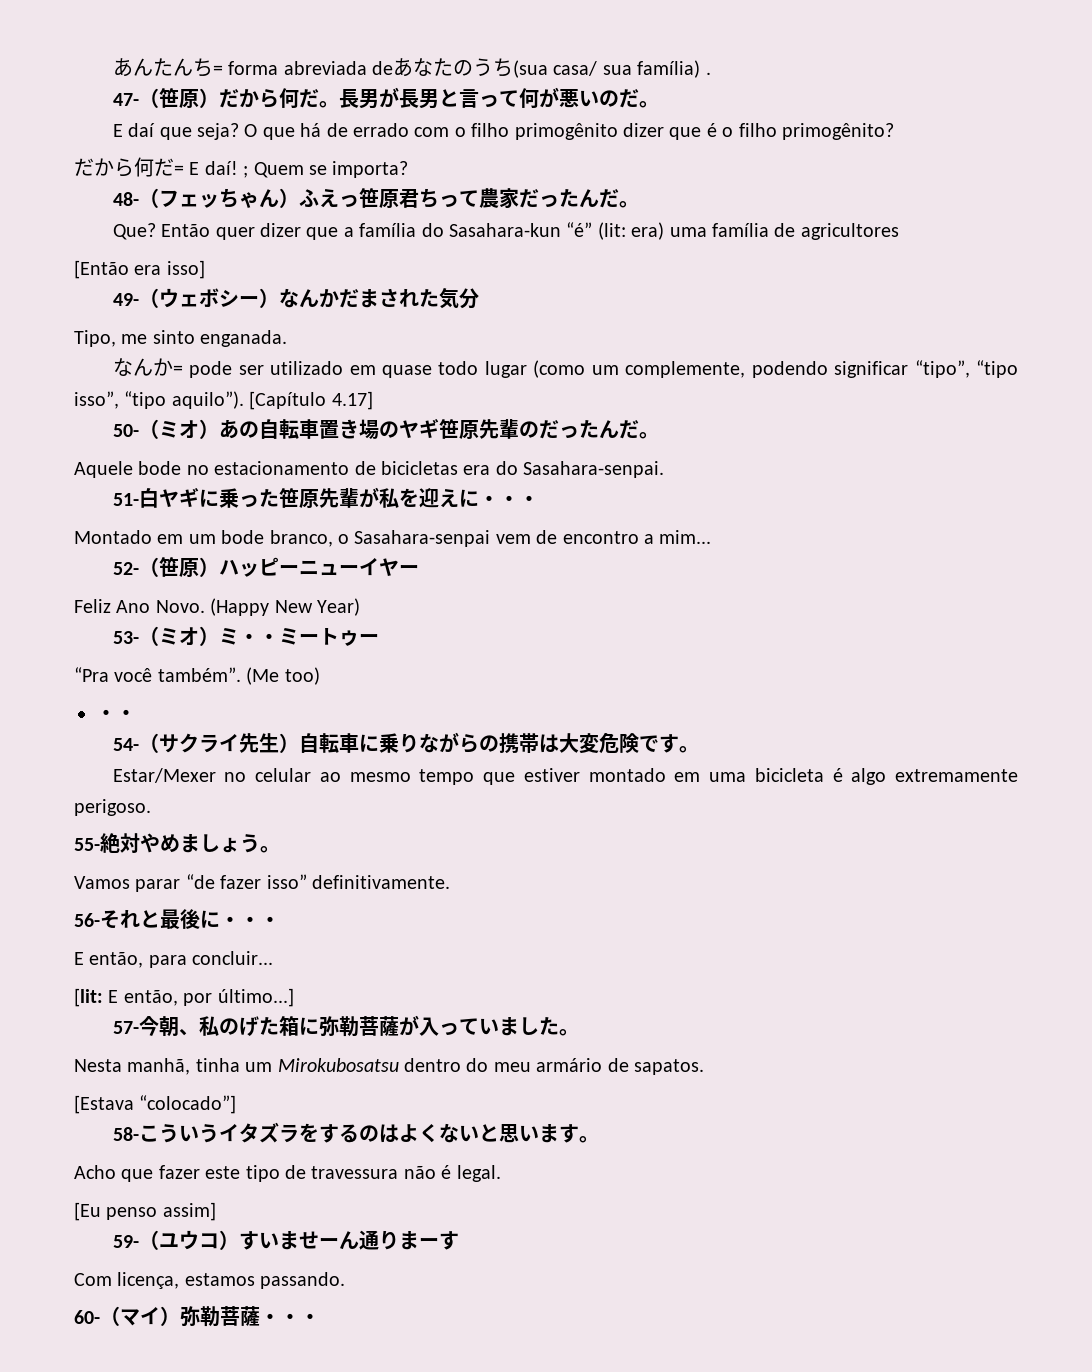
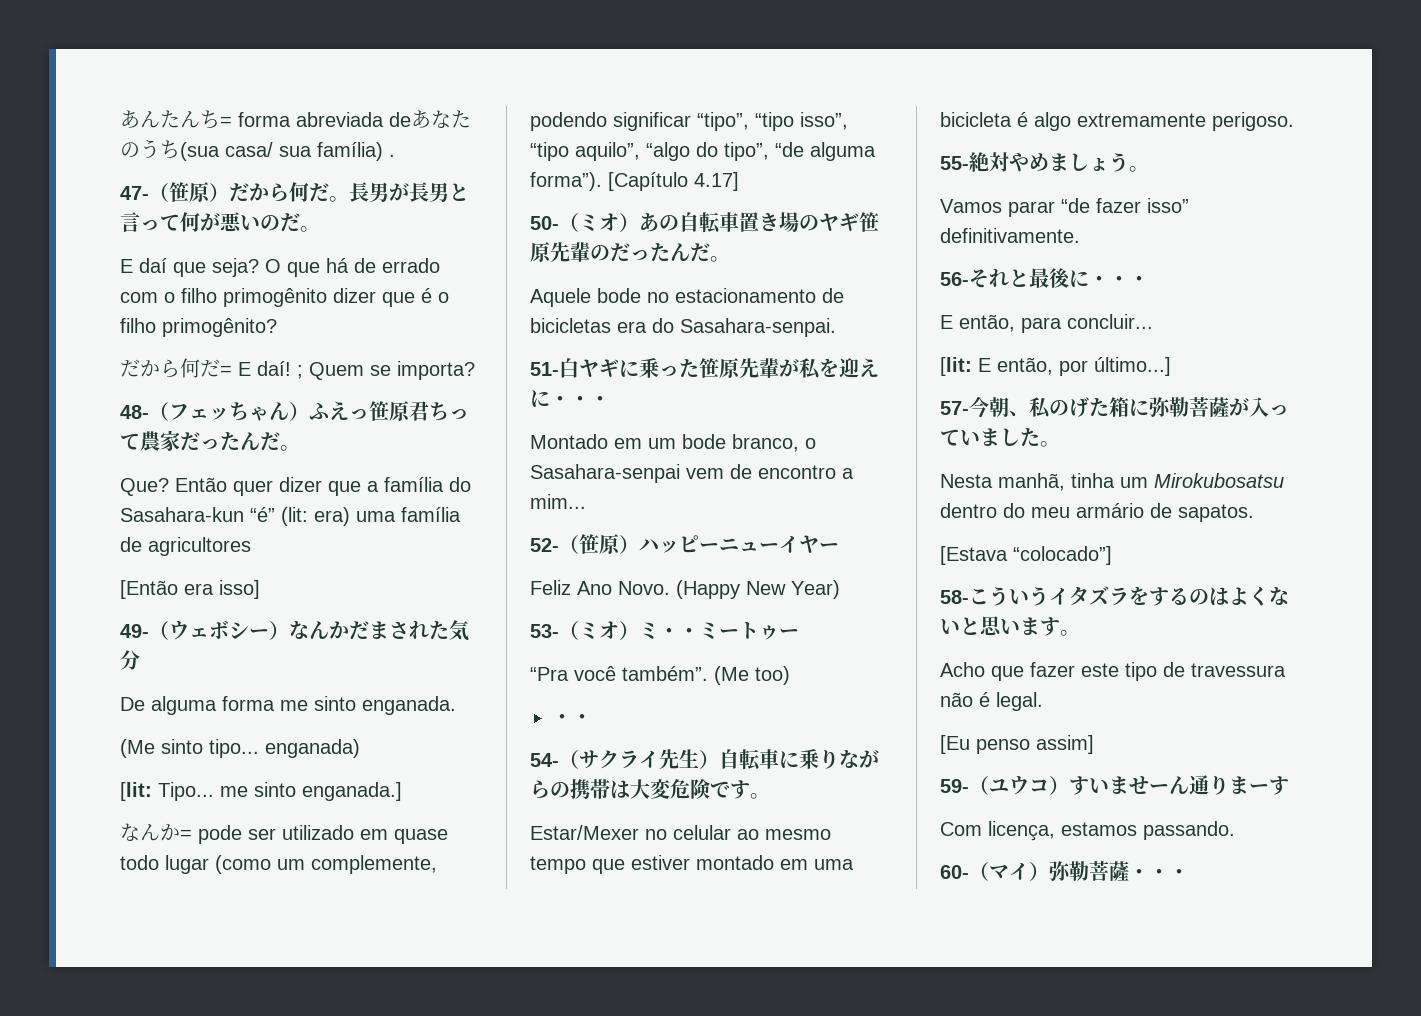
[74,330,116,347] Tipo, -> [120,696,275,715] De alguma forma
(288, 338) none -> [120,739,360,758] [120,782,402,801] // (Me sinto tipo... enganada) // [lit: Tipo... me sinto enganada.]
[171,391,244,409] aquilo”). -> [575,142,876,161] [530,172,602,191] aquilo”, “algo do tipo”, “de alguma forma”).

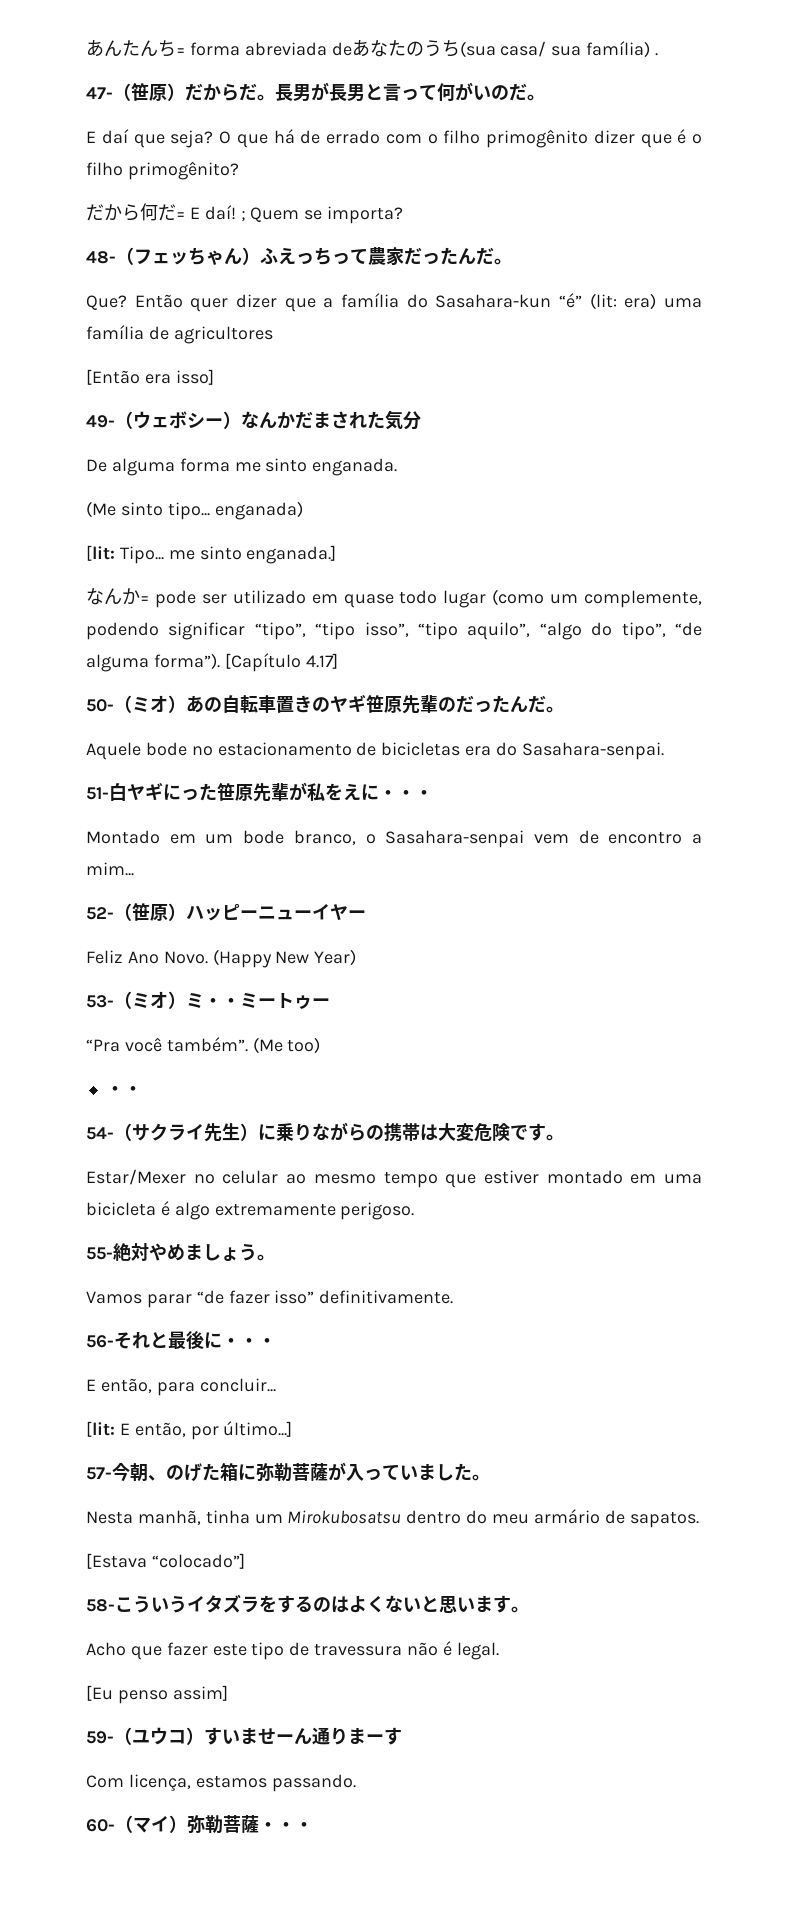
[289,182,309,202] 何 -> (239, 92) none
[220,212,242,232] 悪 -> (473, 91) none
[369,401,429,421] 笹原君 -> (314, 258) none
[779,212,799,232] 場 -> (312, 704) none
[639,358,659,378] 乗 -> (181, 792) none
[839,358,859,378] 迎 -> (343, 792) none
[719,749,779,771] 自転車 -> (258, 1132) none
[1029,397,1051,419] 私 -> (166, 1478) none

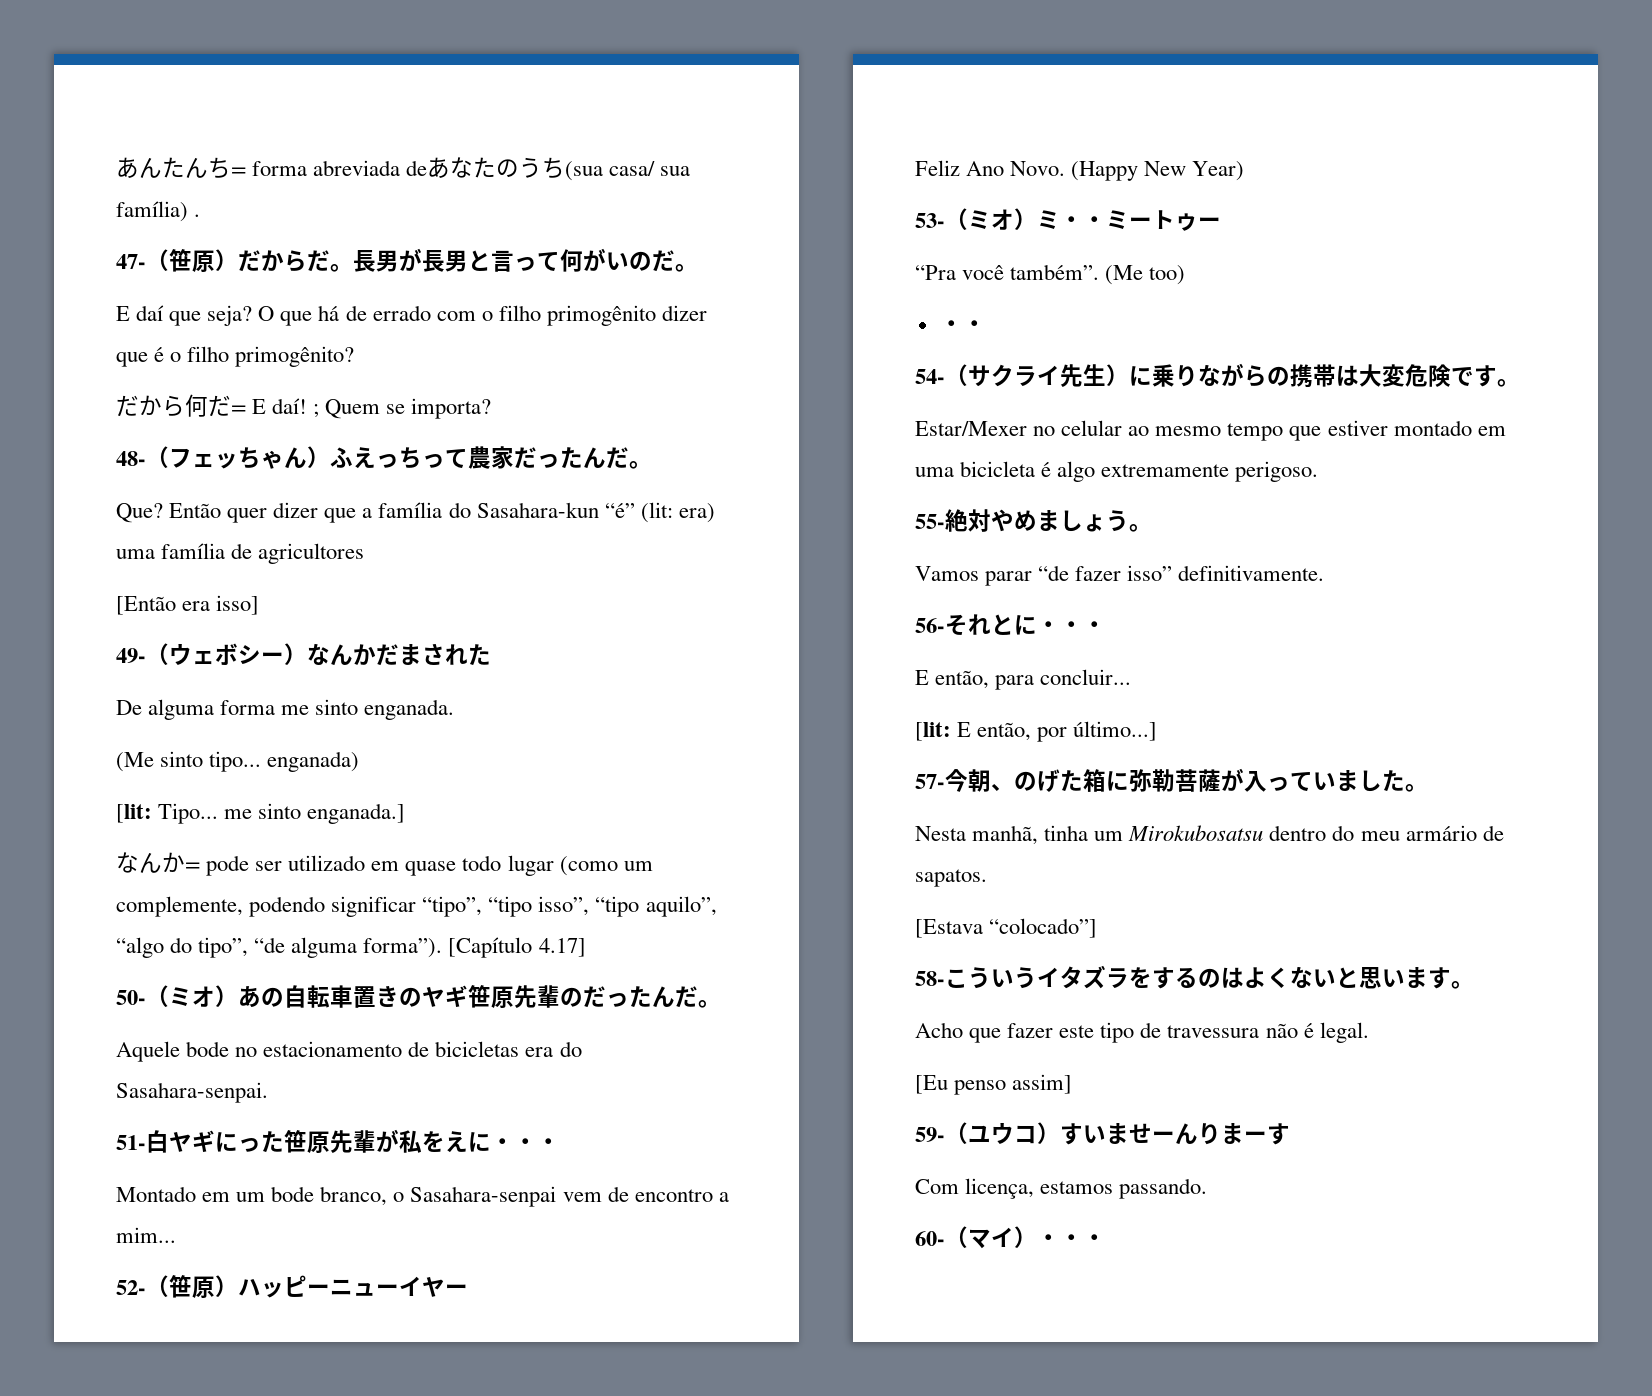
[385,410,421,430] 気分 -> (491, 655) none
[168,1331,204,1350] 最後 -> (1014, 624) none
[312,1727,330,1745] 通 -> (1198, 1134) none
[187,1815,259,1834] 弥勒菩薩 -> (1037, 1237) none

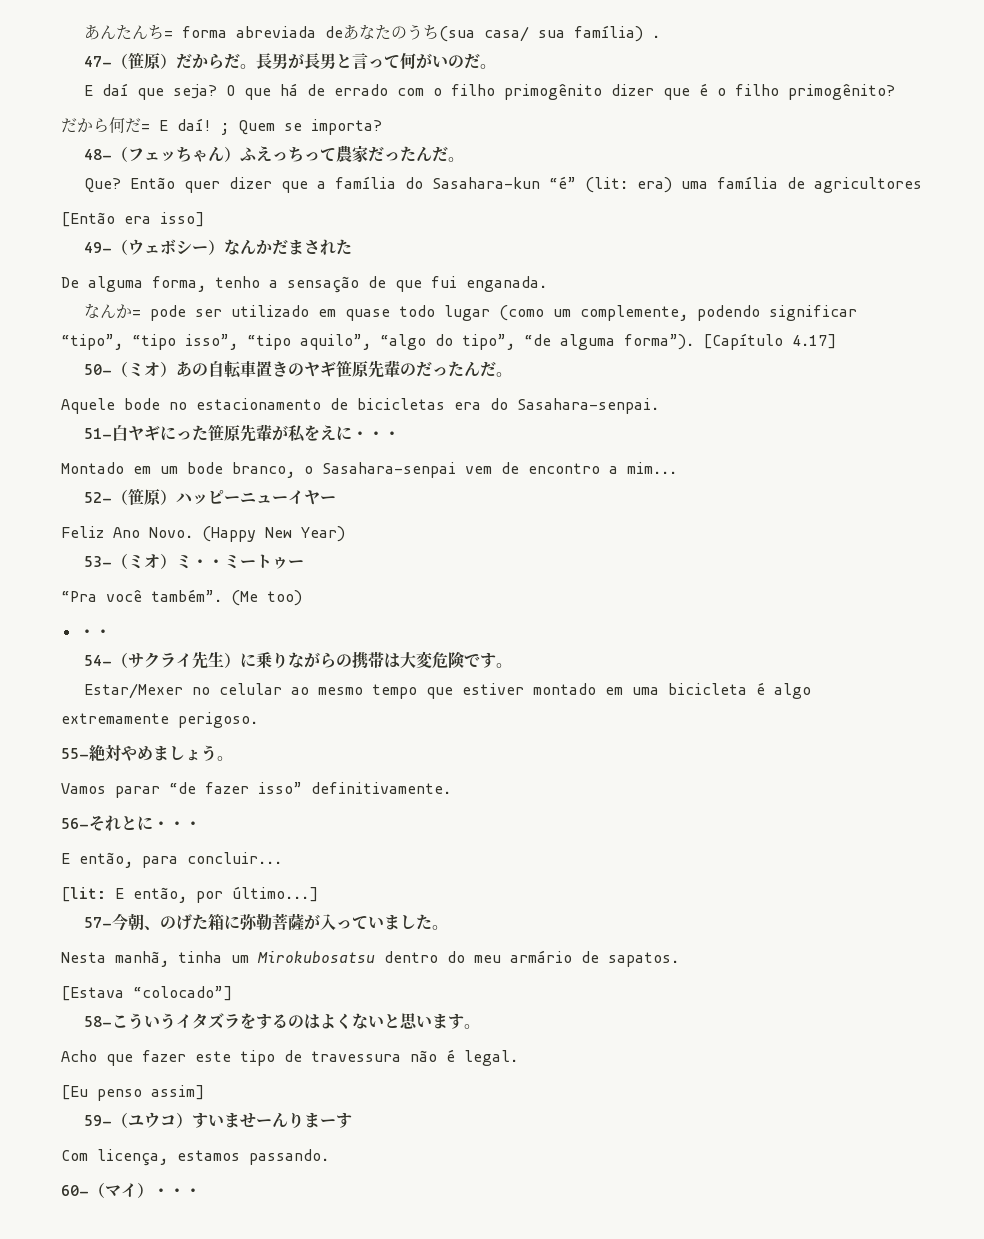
[220,699,455,720] [116,751,360,772] [116,803,406,824] forma me sinto enganada. // (Me sinto tipo... enganada) // [lit: Tipo... me sinto enganada.] -> [152,276,547,293] forma, tenho a sensação de que fui enganada.

